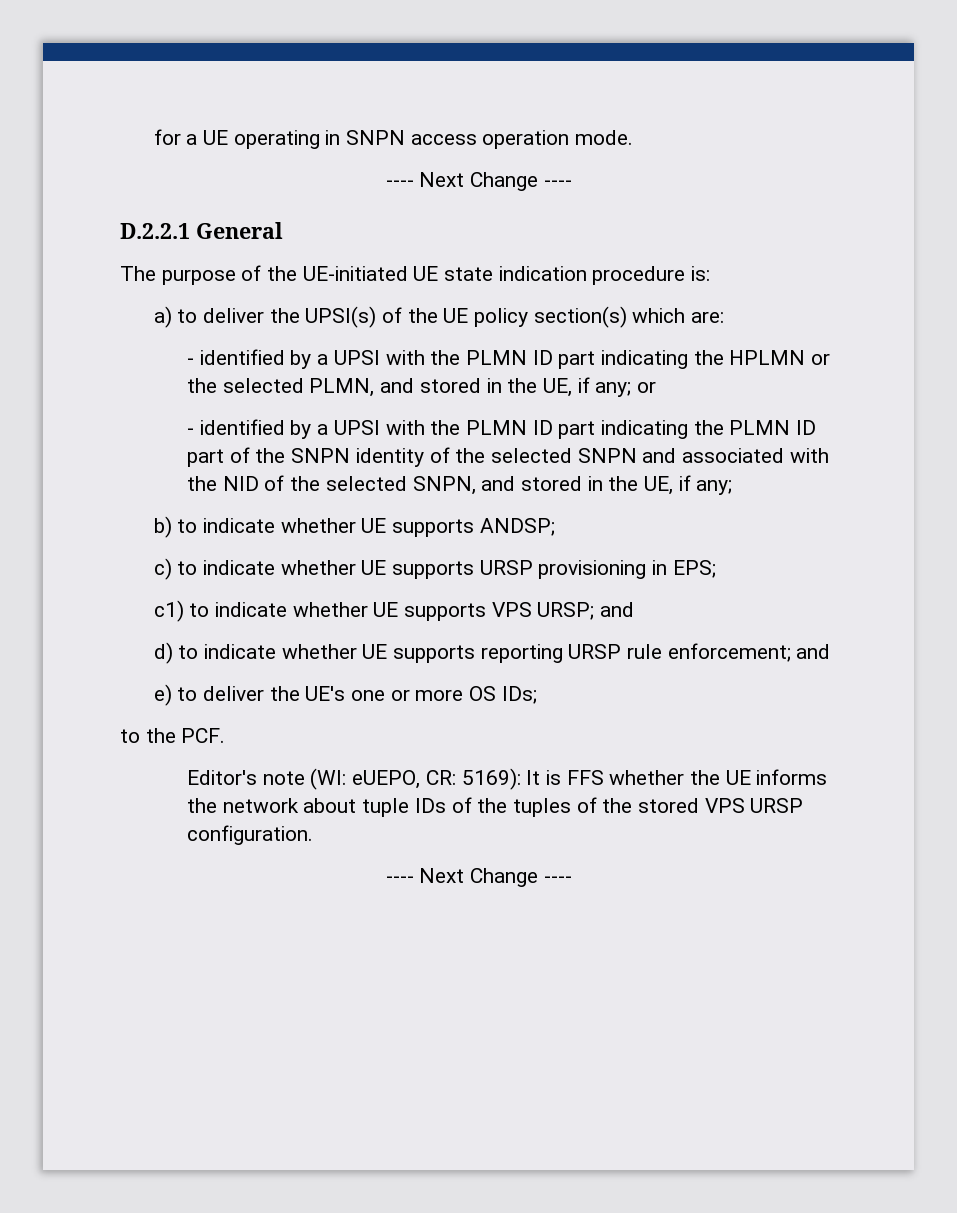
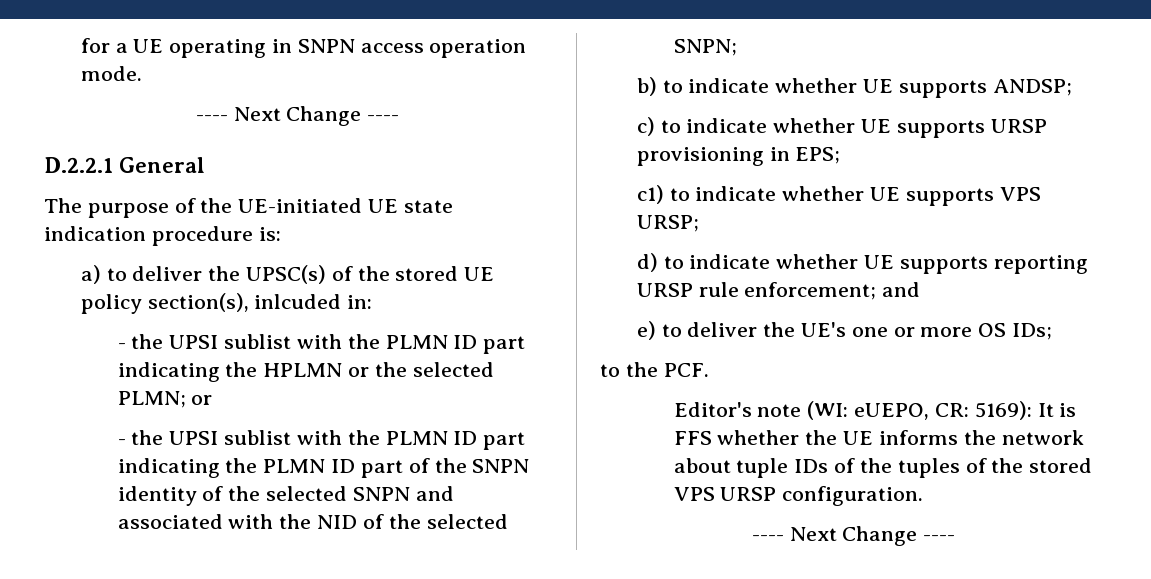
[305,306,438,328] UPSI(s) of the -> [246,265,459,284] UPSC(s) of the stored
[533,306,724,328] [187,349,380,369] section(s) which are: // - identified by a UPSI -> [147,293,373,312] [117,334,292,349] section(s), inlcuded in: // - the UPSI sublist
[309,377,656,397] [187,419,380,439] PLMN, and stored in the UE, if any; or // - identified by a UPSI -> [117,391,213,408] [117,430,292,445] PLMN; or // - the UPSI sublist
[412,475,733,495] SNPN, and stored in the UE, if any; -> [673,39,737,56] SNPN;
[599,602,634,617] and -> (699, 223) none

